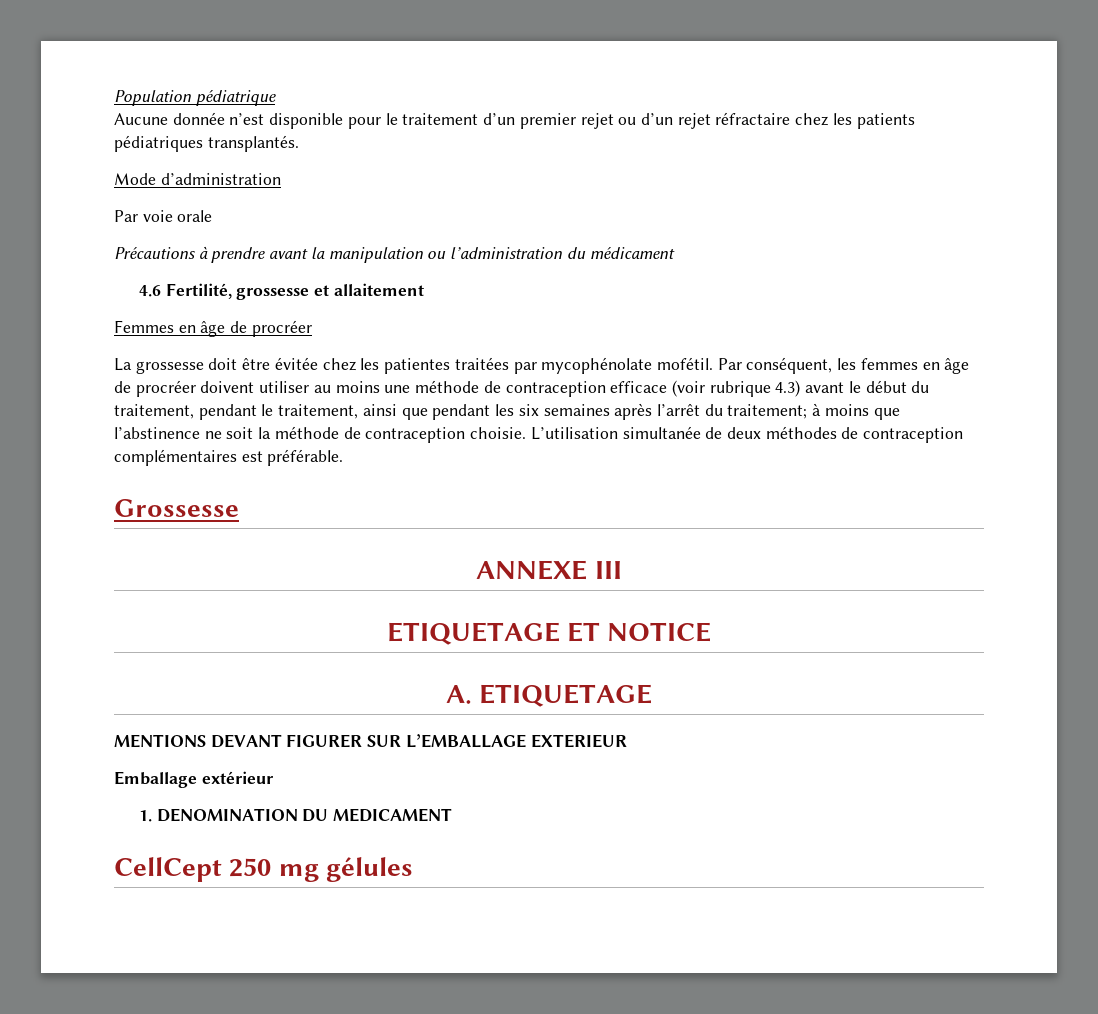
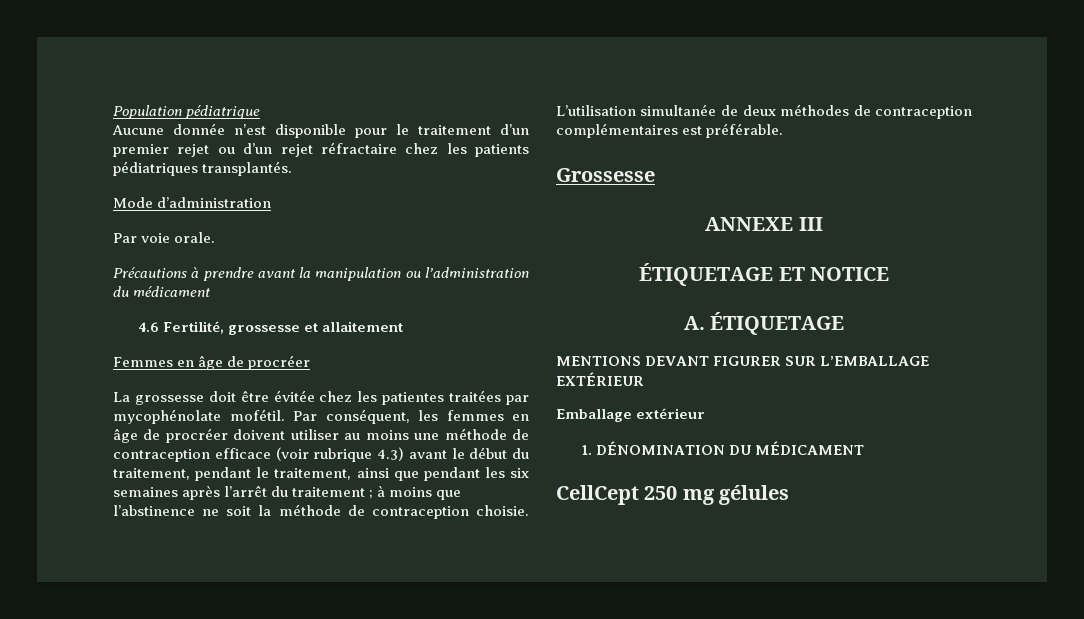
[177,210,213,222] orale -> [174,232,216,243] orale.
[727,404,808,419] traitement; -> [292,487,374,499] traitement ;
[386,622,560,645] ETIQUETAGE -> [639,263,774,286] ÉTIQUETAGE
[479,684,653,707] ETIQUETAGE -> [710,312,845,335] ÉTIQUETAGE
[530,734,627,748] EXTERIEUR -> [556,372,644,386] EXTÉRIEUR
[156,808,453,822] DENOMINATION DU MEDICAMENT -> [595,441,864,455] DÉNOMINATION DU MÉDICAMENT

